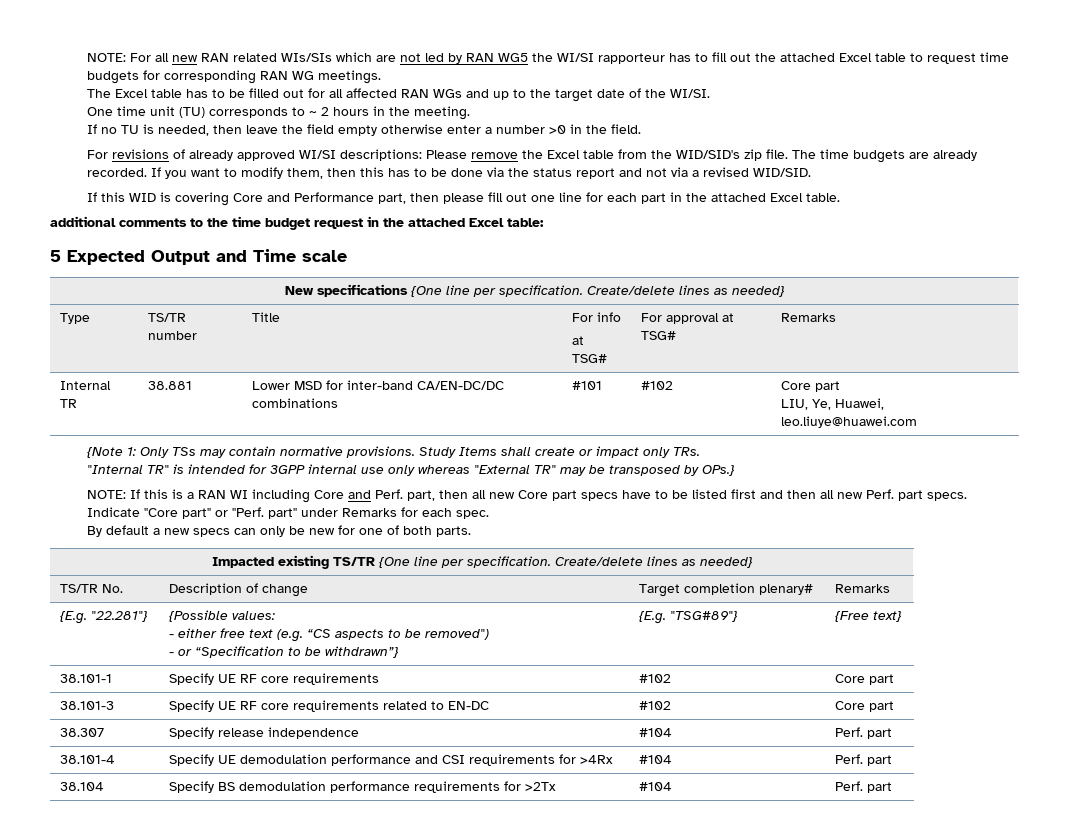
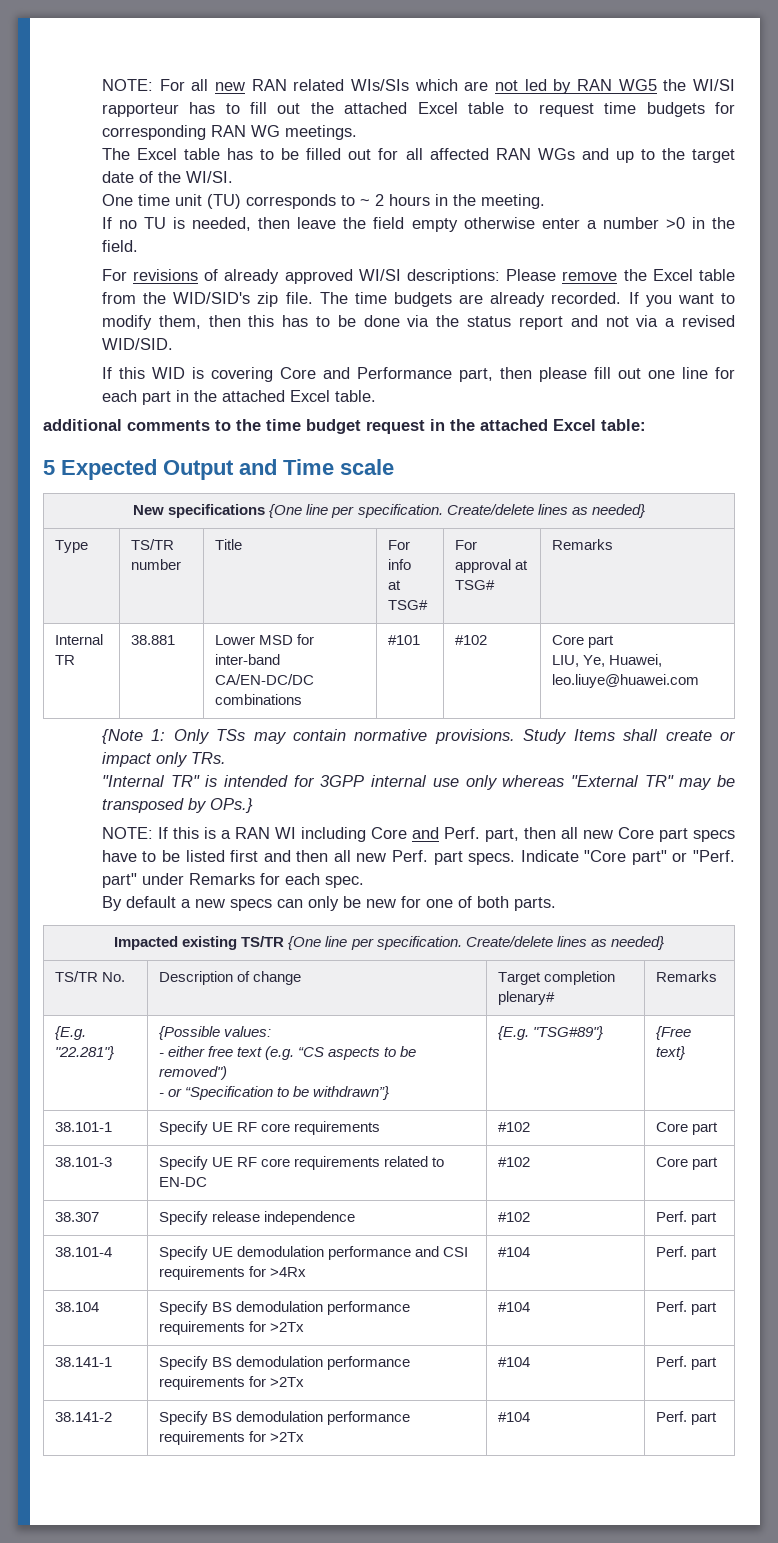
[638,728,672,737] #104 -> [497,1212,530,1222] #102
(892, 787) none -> [54,1357,112,1367] [158,1356,410,1370] [158,1376,304,1390] [497,1357,530,1367] [655,1356,717,1370] [54,1412,112,1422] [158,1411,410,1425] [158,1431,304,1445] [497,1412,530,1422] [655,1411,717,1425] // 38.141-1 | Specify BS demodulation performance requirements for >2Tx | #104 | Perf. part // 38.141-2 | Specify BS demodulation performance requirements for >2Tx | #104 | Perf. part

